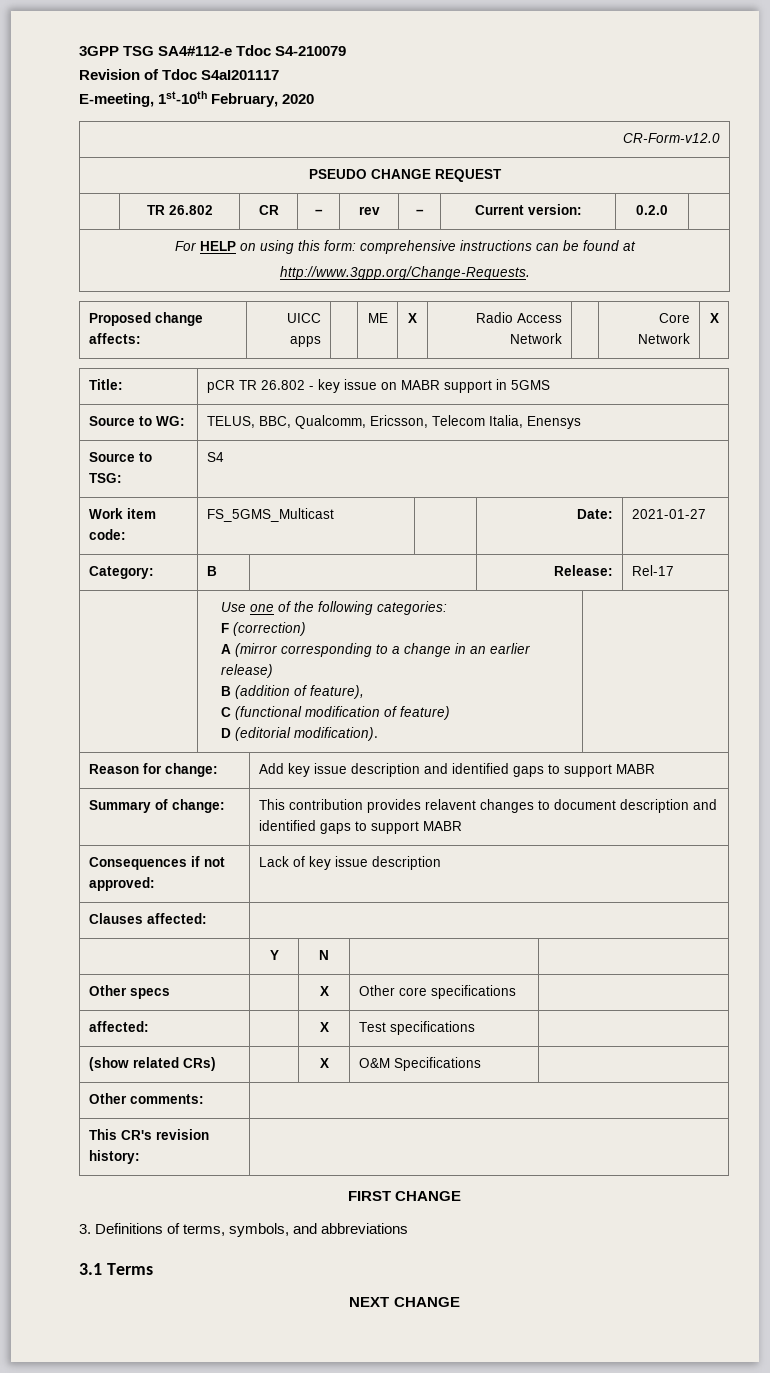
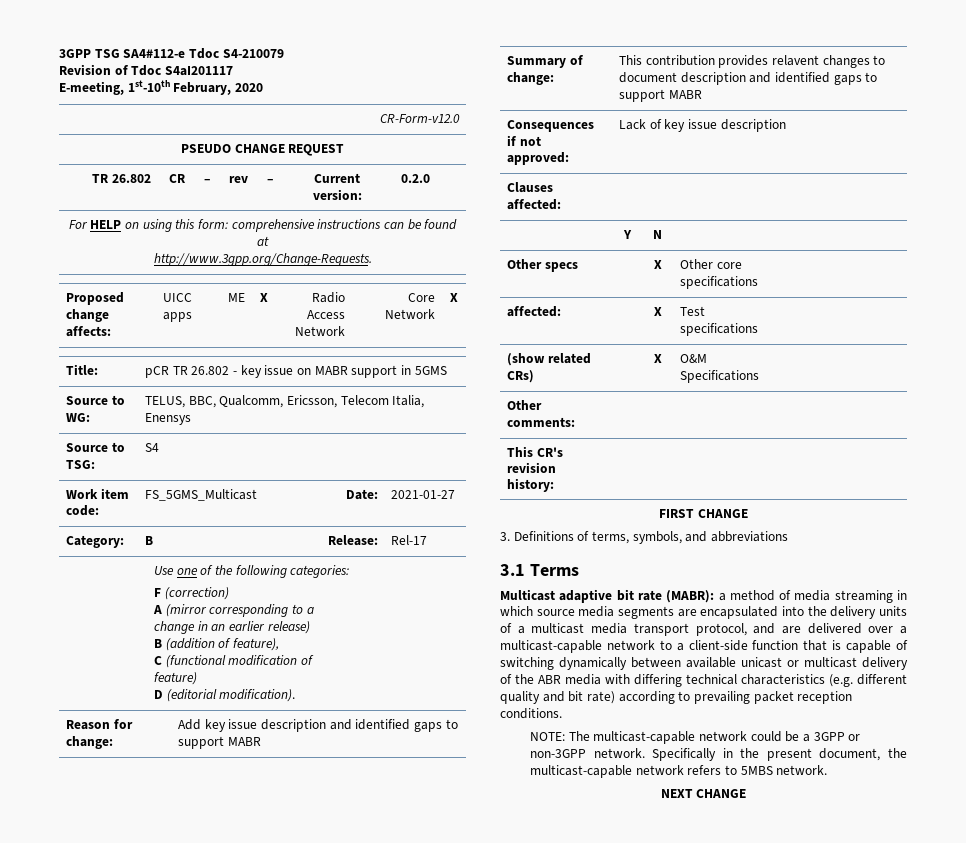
(153, 1269) none -> [500,589,908,603] [500,606,907,619] [500,623,907,636] [500,640,909,653] [500,657,908,670] [500,674,907,687] [500,691,853,704] [500,708,562,719] [530,731,861,744] [530,748,907,761] [530,765,828,778] // Multicast adaptive bit rate (MABR): a method of media streaming in which source media segments are encapsulated into the delivery units of a multicast media transport protocol, and are delivered over a multicast-capable network to a client-side function that is capable of switching dynamically between available unicast or multicast delivery of the ABR media with differing technical characteristics (e.g. different quality and bit rate) according to prevailing packet reception conditions. // NOTE: The multicast-capable network could be a 3GPP or non-3GPP network. Specifically in the present document, the multicast-capable network refers to 5MBS network.

